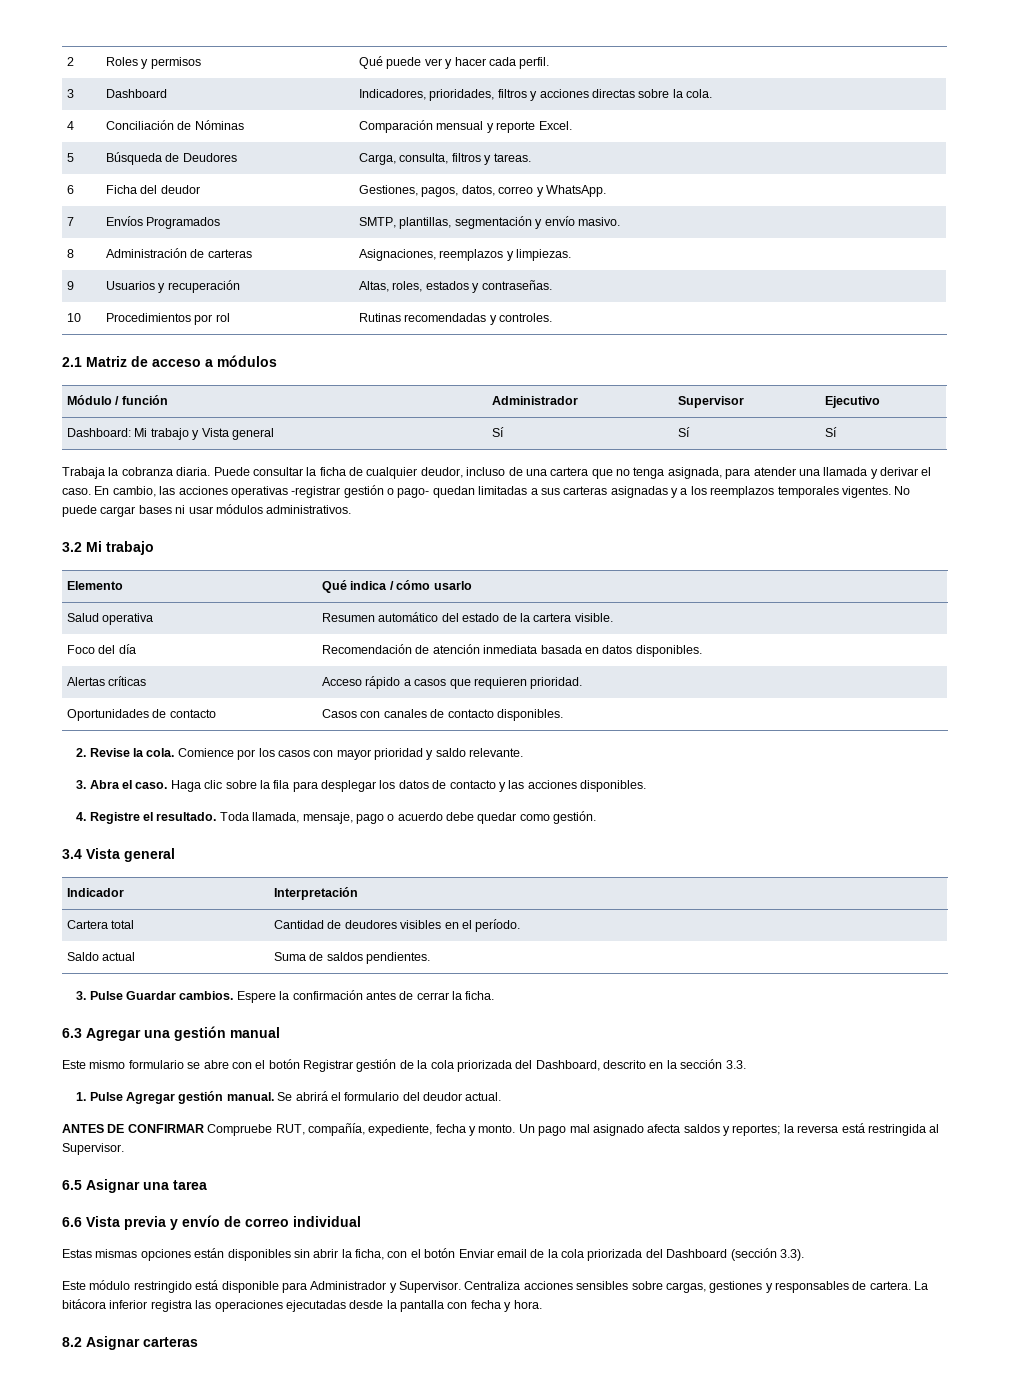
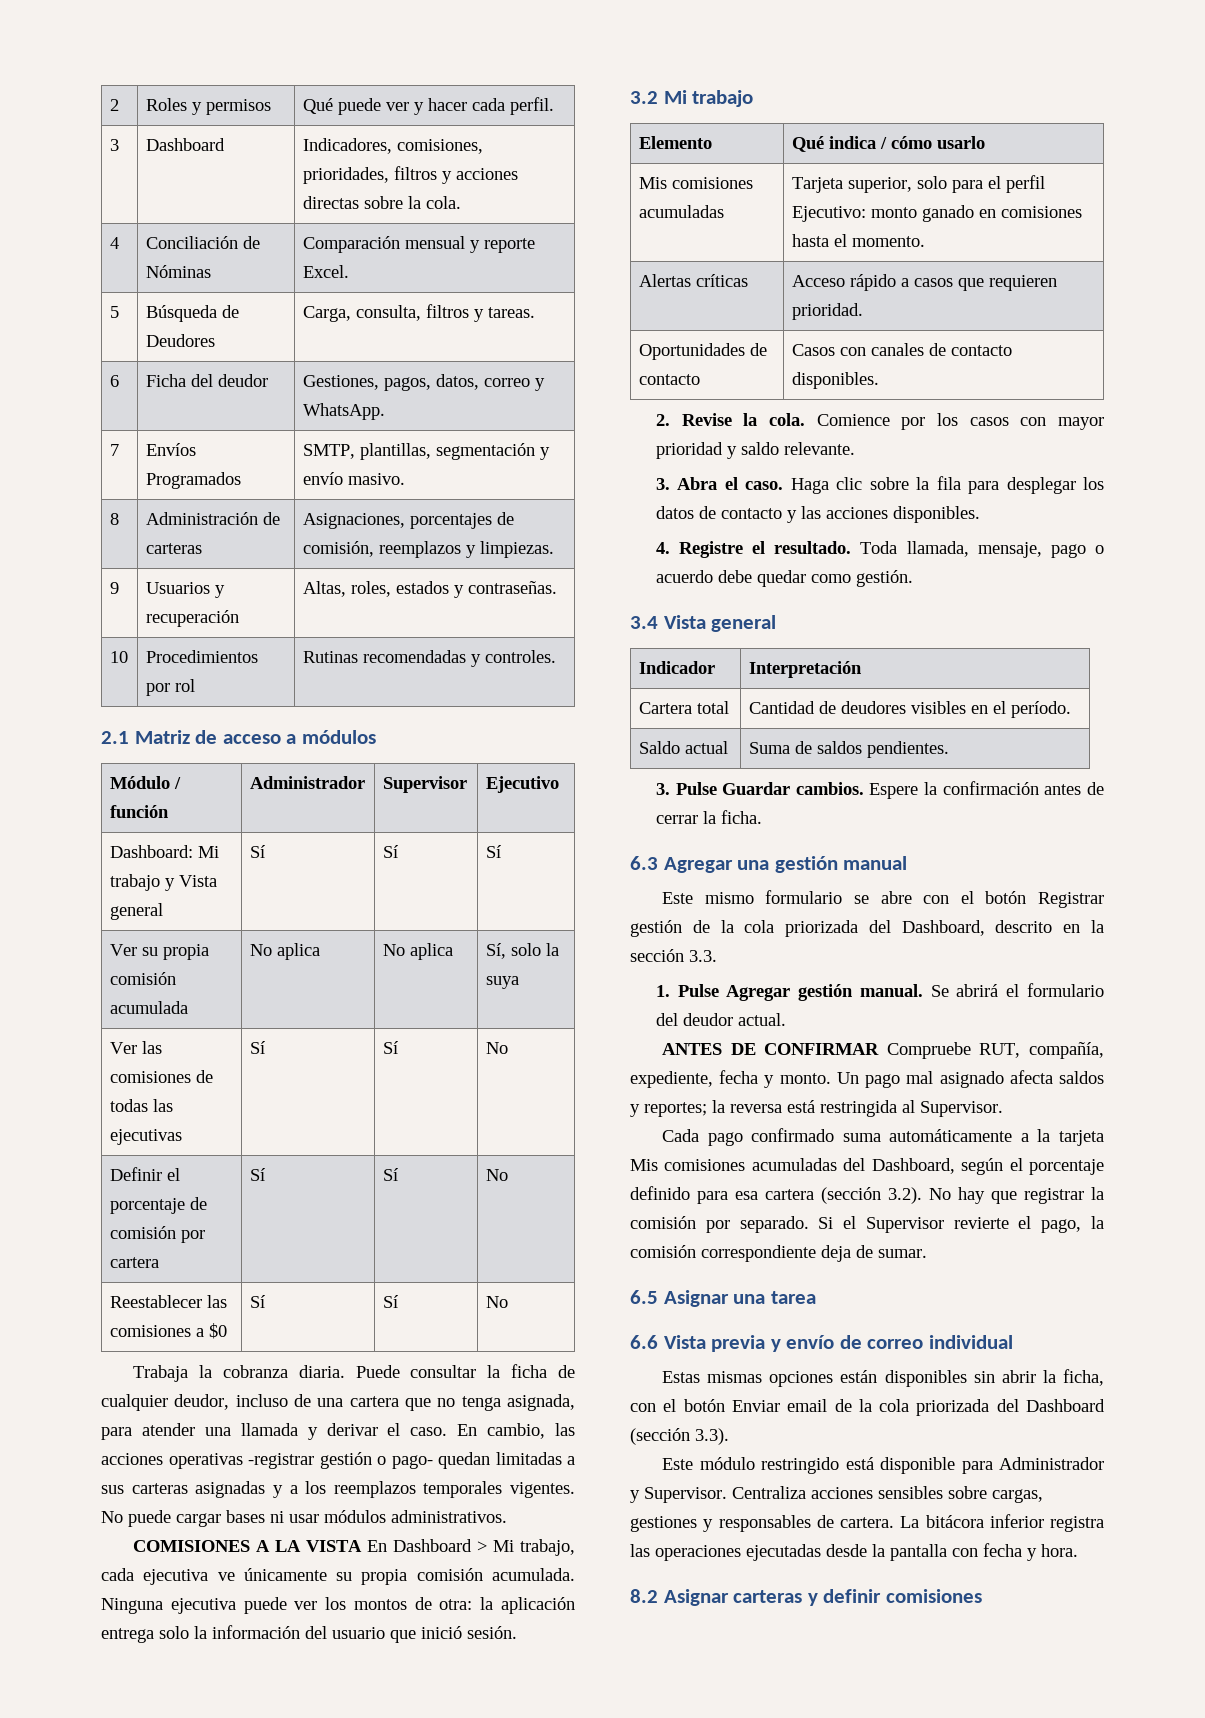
(427, 94) none -> [396,139,483,154] comisiones,
(437, 255) none -> [409,512,514,529] [302,541,374,557] porcentajes de comisión,
(838, 432) none -> [109,944,209,960] [109,972,176,985] [109,1001,188,1014] [249,943,320,960] [382,943,453,960] [485,943,559,959] [485,976,519,989] [109,1041,162,1054] [109,1070,213,1083] [109,1099,173,1112] [109,1129,182,1145] [249,1041,265,1054] [382,1041,398,1054] [485,1042,508,1054] [109,1167,180,1181] [109,1197,207,1214] [109,1226,205,1243] [109,1257,159,1268] [249,1168,265,1181] [382,1168,398,1181] [485,1169,508,1181] [109,1295,227,1308] [109,1323,227,1339] [249,1295,265,1308] [382,1295,398,1308] [485,1296,508,1308] // Ver su propia comisión acumulada | No aplica | No aplica | Sí, solo la suya // Ver las comisiones de todas las ejecutivas | Sí | Sí | No // Definir el porcentaje de comisión por cartera | Sí | Sí | No // Reestablecer las comisiones a $0 | Sí | Sí | No
(352, 509) none -> [133,1539,575,1556] [101,1568,575,1585] [101,1597,575,1614] [101,1625,517,1643] // COMISIONES A LA VISTA En Dashboard > Mi trabajo, cada ejecutiva ve únicamente su propia comisión acumulada. Ninguna ejecutiva puede ver los montos de otra: la aplicación entrega solo la información del usuario que inició sesión.
[67,613,154,625] [322,612,613,622] [67,644,136,654] [322,644,702,657] Salud operativa | Resumen automático del estado de la cartera visible. // Foco del día | Recomendación de atención inmediata basada en datos disponibles. -> [638,177,753,189] [638,205,724,218] [791,175,1045,193] [791,205,1082,222] [791,234,925,247] Mis comisiones acumuladas | Tarjeta superior, solo para el perfil Ejecutivo: monto ganado en comisiones hasta el momento.
(124, 1149) none -> [662,1128,1104,1146] [630,1158,1104,1175] [630,1186,1104,1204] [630,1216,1104,1233] [630,1245,927,1262] // Cada pago confirmado suma automáticamente a la tarjeta Mis comisiones acumuladas del Dashboard, según el porcentaje definido para esa cartera (sección 3.2). No hay que registrar la comisión por separado. Si el Supervisor revierte el pago, la comisión correspondiente deja de sumar.
(198, 1342) none -> [807,1589,982,1606] y definir comisiones

